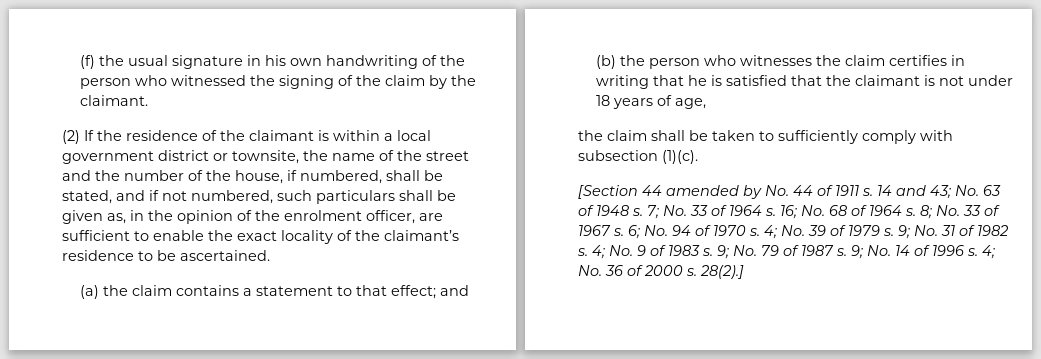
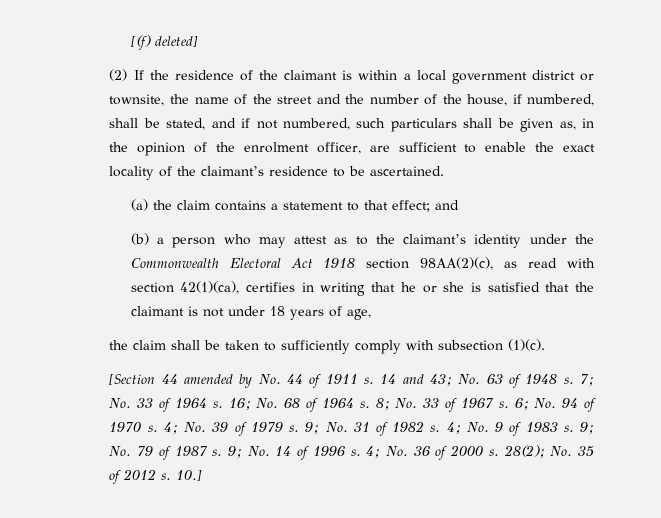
[79,55,465,69] [79,75,476,89] [79,95,148,106] (f) the usual signature in his own handwriting of the person who witnessed the signing of the claim by the claimant. -> [130,35,198,50] [(f) deleted]
[619,55,885,69] the person who witnesses the claim -> [157,234,594,248] [130,257,595,270] [130,281,240,294] a person who may attest as to the claimant’s identity under the Commonwealth Electoral Act 1918 section 98AA(2)(c), as read with section 42(1)(ca),
(707, 80) none -> [422,282,465,293] or she
[700,265,745,279] 28(2).] -> [503,445,594,458] [109,469,203,484] 28(2); No. 35 of 2012 s. 10.]

